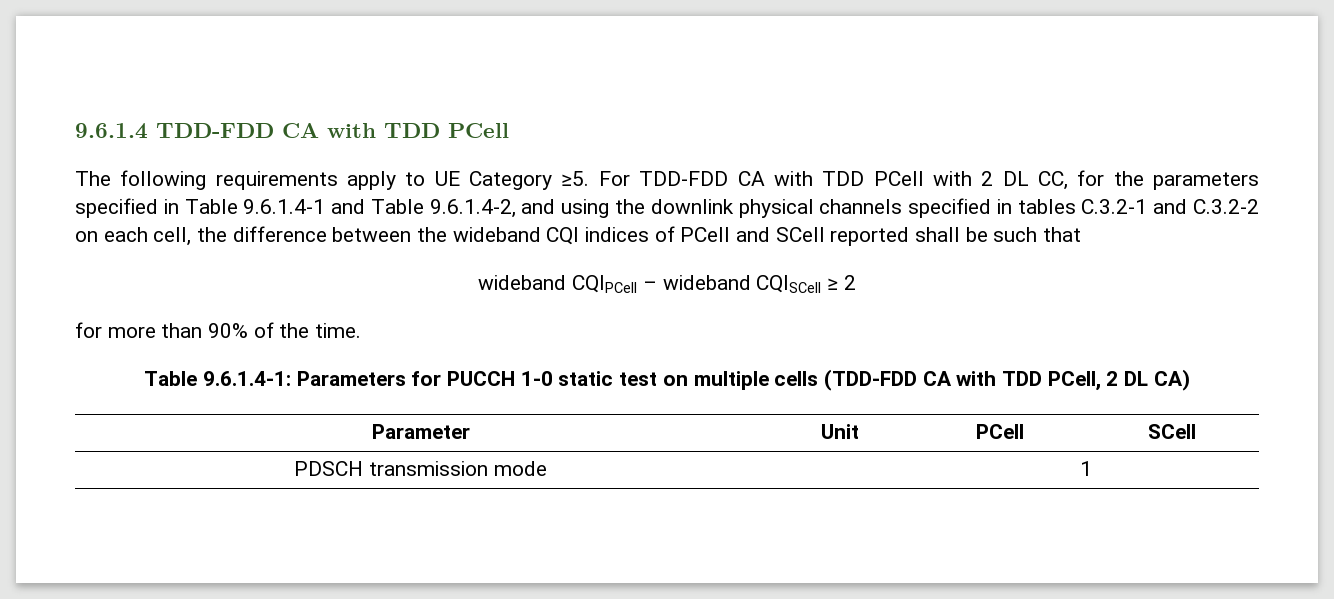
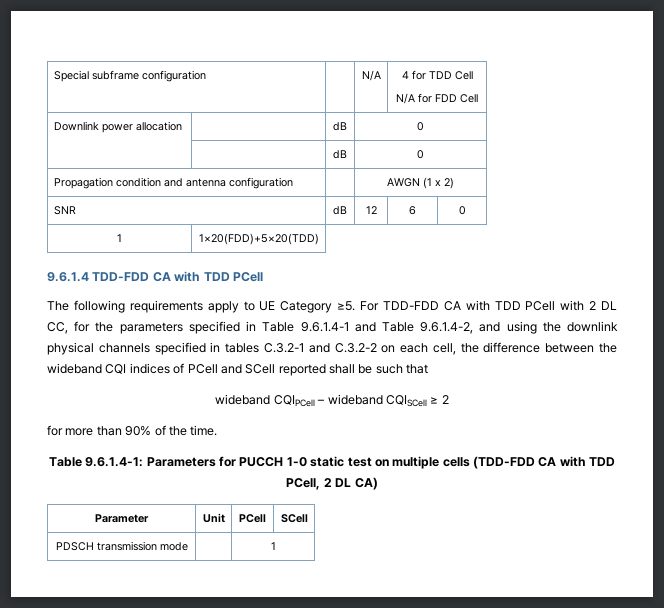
(75, 131) none -> [53,70,206,82] [361,70,381,81] [401,70,473,80] [396,93,478,104] [53,121,182,133] [333,122,347,131] [417,122,424,131] [333,150,347,159] [417,150,424,159] [53,177,293,189] [387,177,454,189] [53,206,76,215] [333,206,347,215] [365,206,377,214] [409,206,416,215] [458,206,466,215] [117,234,122,242] [198,233,319,245] Special subframe configuration | | N/A | 4 for TDD Cell // N/A for FDD Cell // Downlink power allocation | | dB | 0 // | | dB | 0 // Propagation condition and antenna configuration | | AWGN (1 x 2) // SNR | dB | 12 | 6 | 0 // 1 | 1×20(FDD)+5×20(TDD) //

